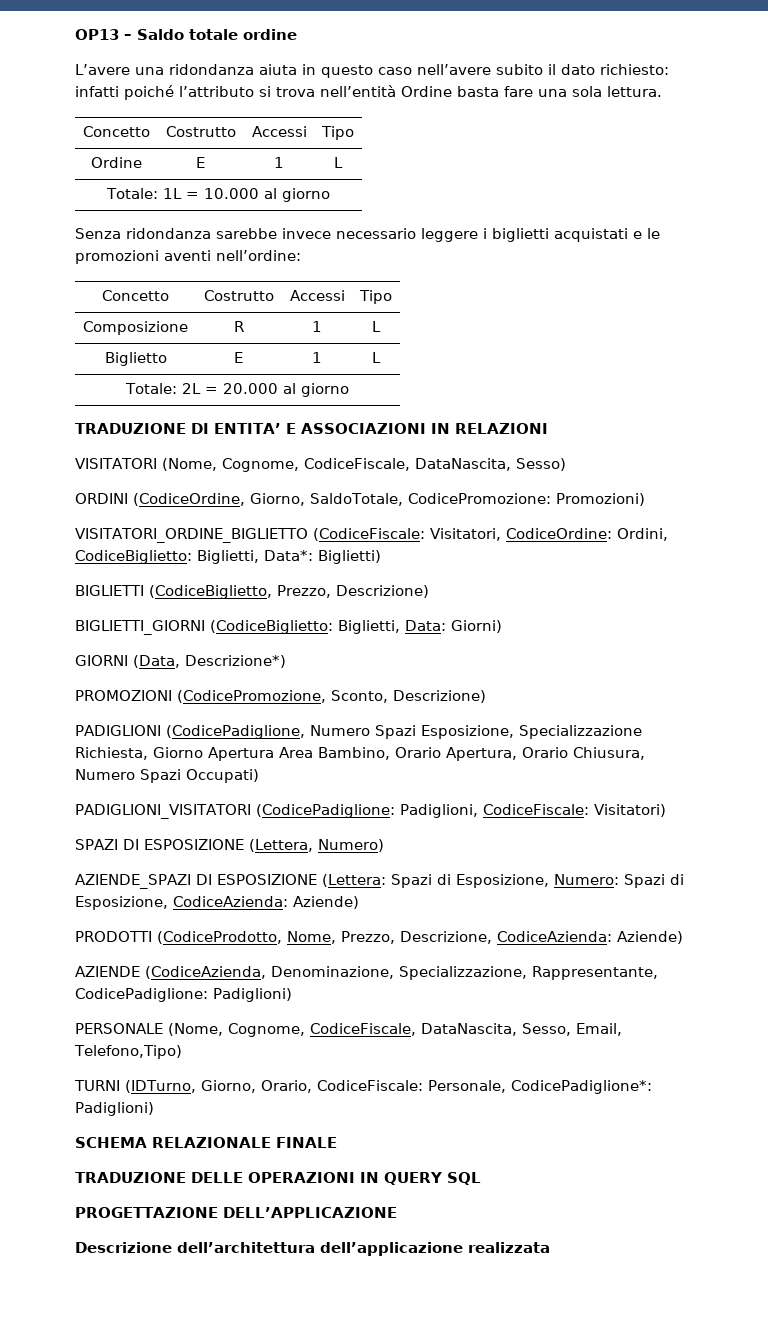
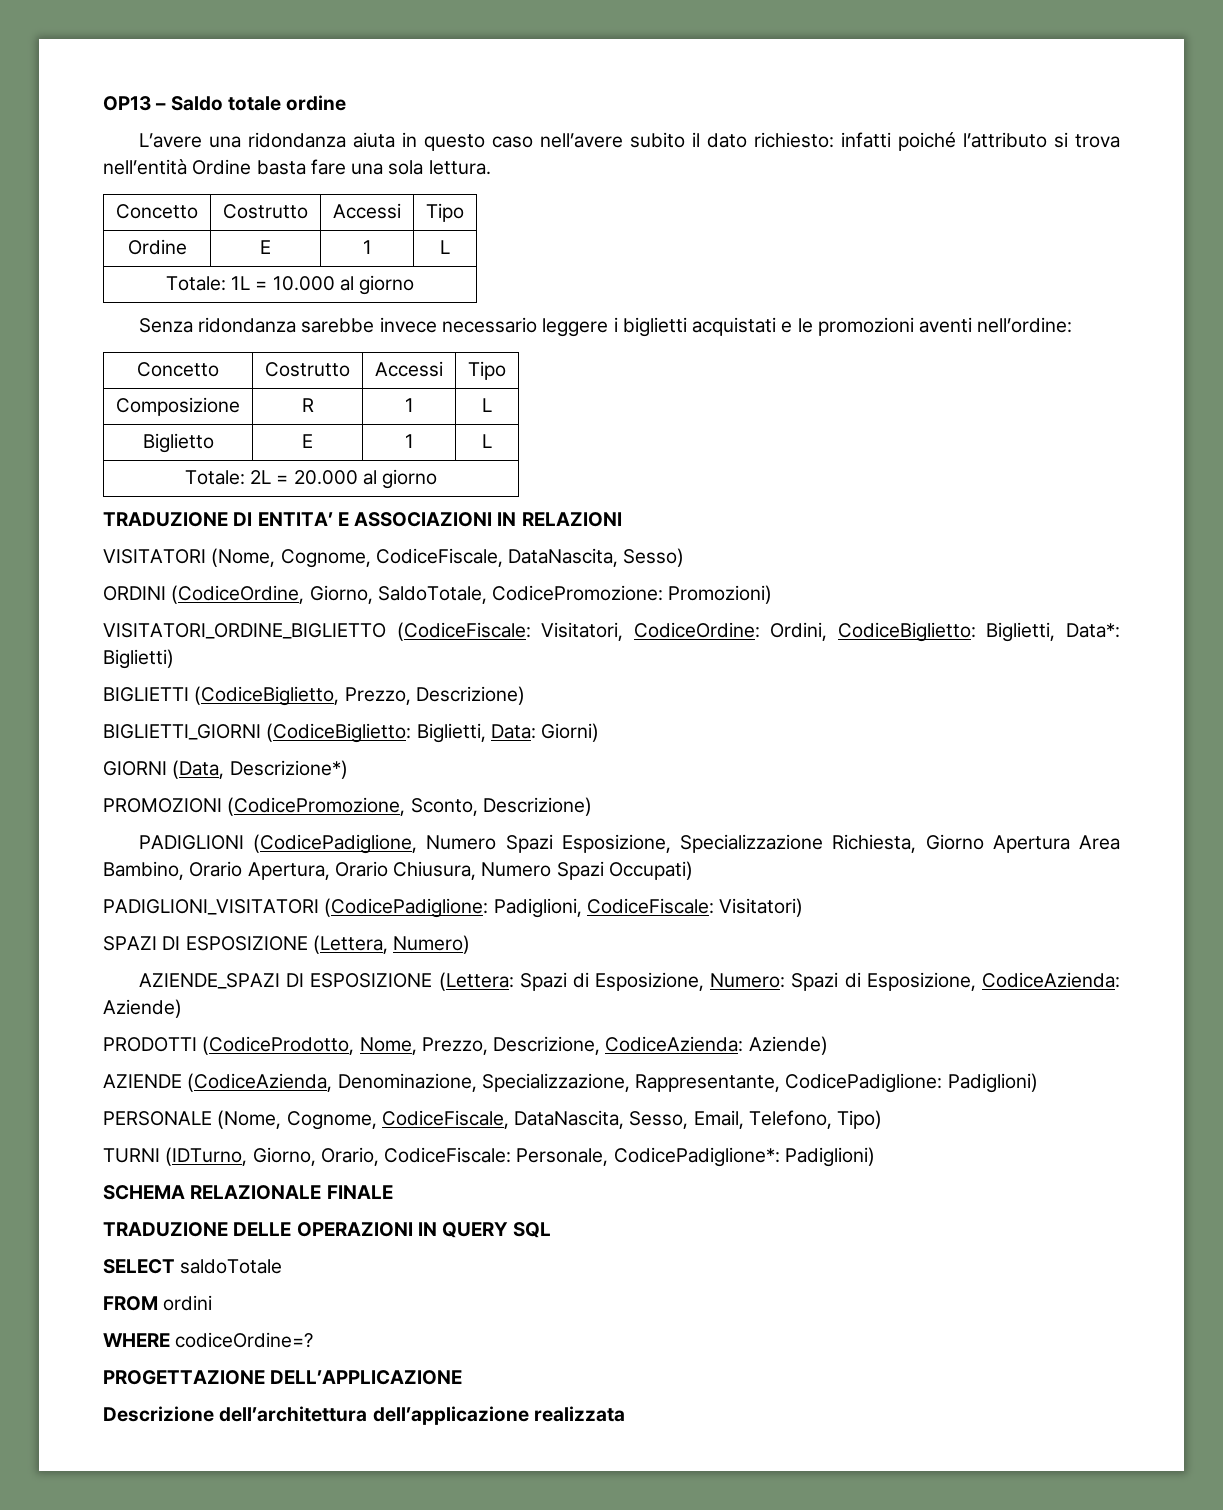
[74,1045,182,1059] Telefono,Tipo) -> [748,1110,883,1129] Telefono, Tipo)
(481, 1178) none -> [103,1259,283,1274] [103,1295,213,1311] [103,1332,314,1348] // SELECT saldoTotale // FROM ordini // WHERE codiceOrdine=?

